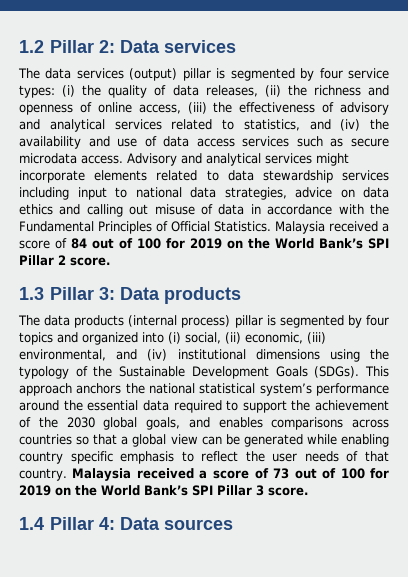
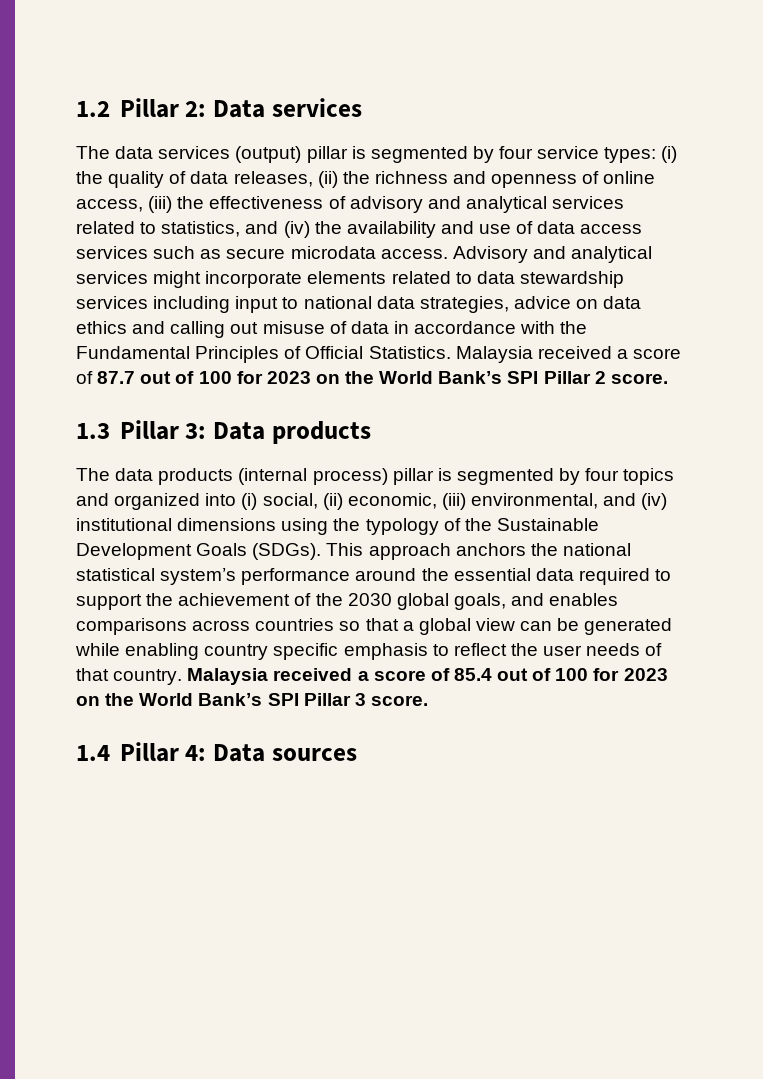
[71,238,222,249] 84 out of 100 for 2019 -> [97,371,311,384] 87.7 out of 100 for 2023
[272,468,389,479] [19,485,51,496] 73 out of 100 for 2019 -> [453,668,668,681] 85.4 out of 100 for 2023

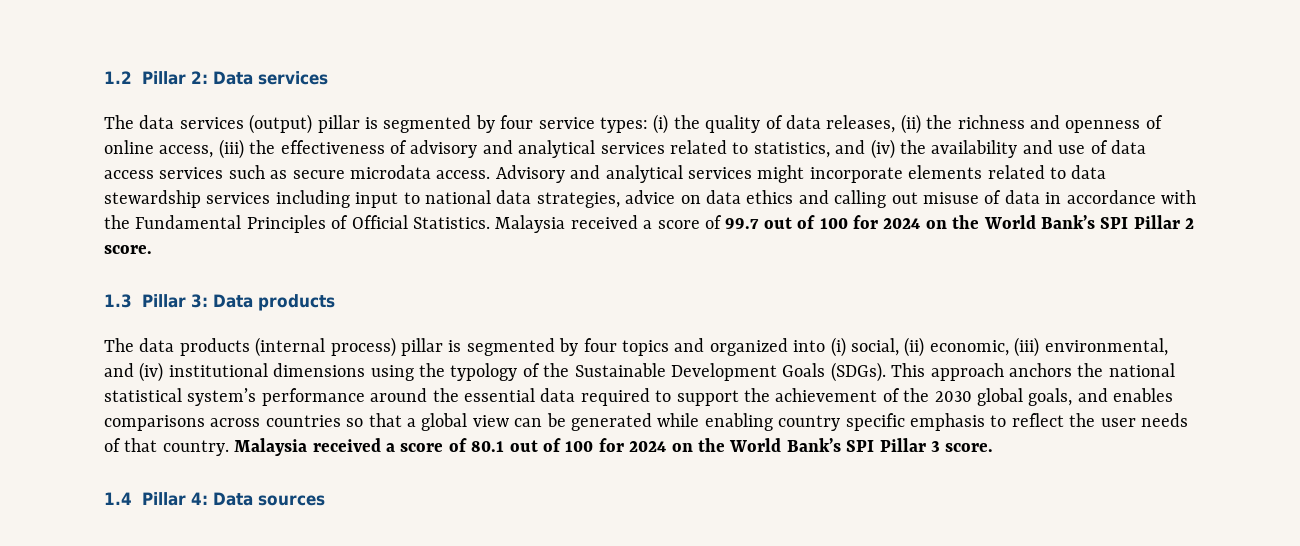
[97,371,311,384] 87.7 out of 100 for 2023 -> [725,215,921,229] 99.7 out of 100 for 2024
[453,668,668,681] 85.4 out of 100 for 2023 -> [471,438,667,452] 80.1 out of 100 for 2024

